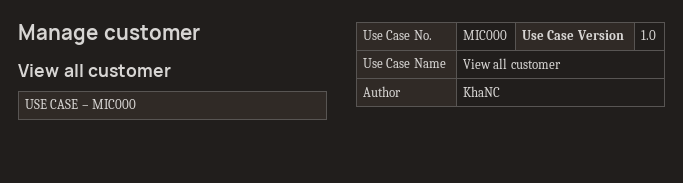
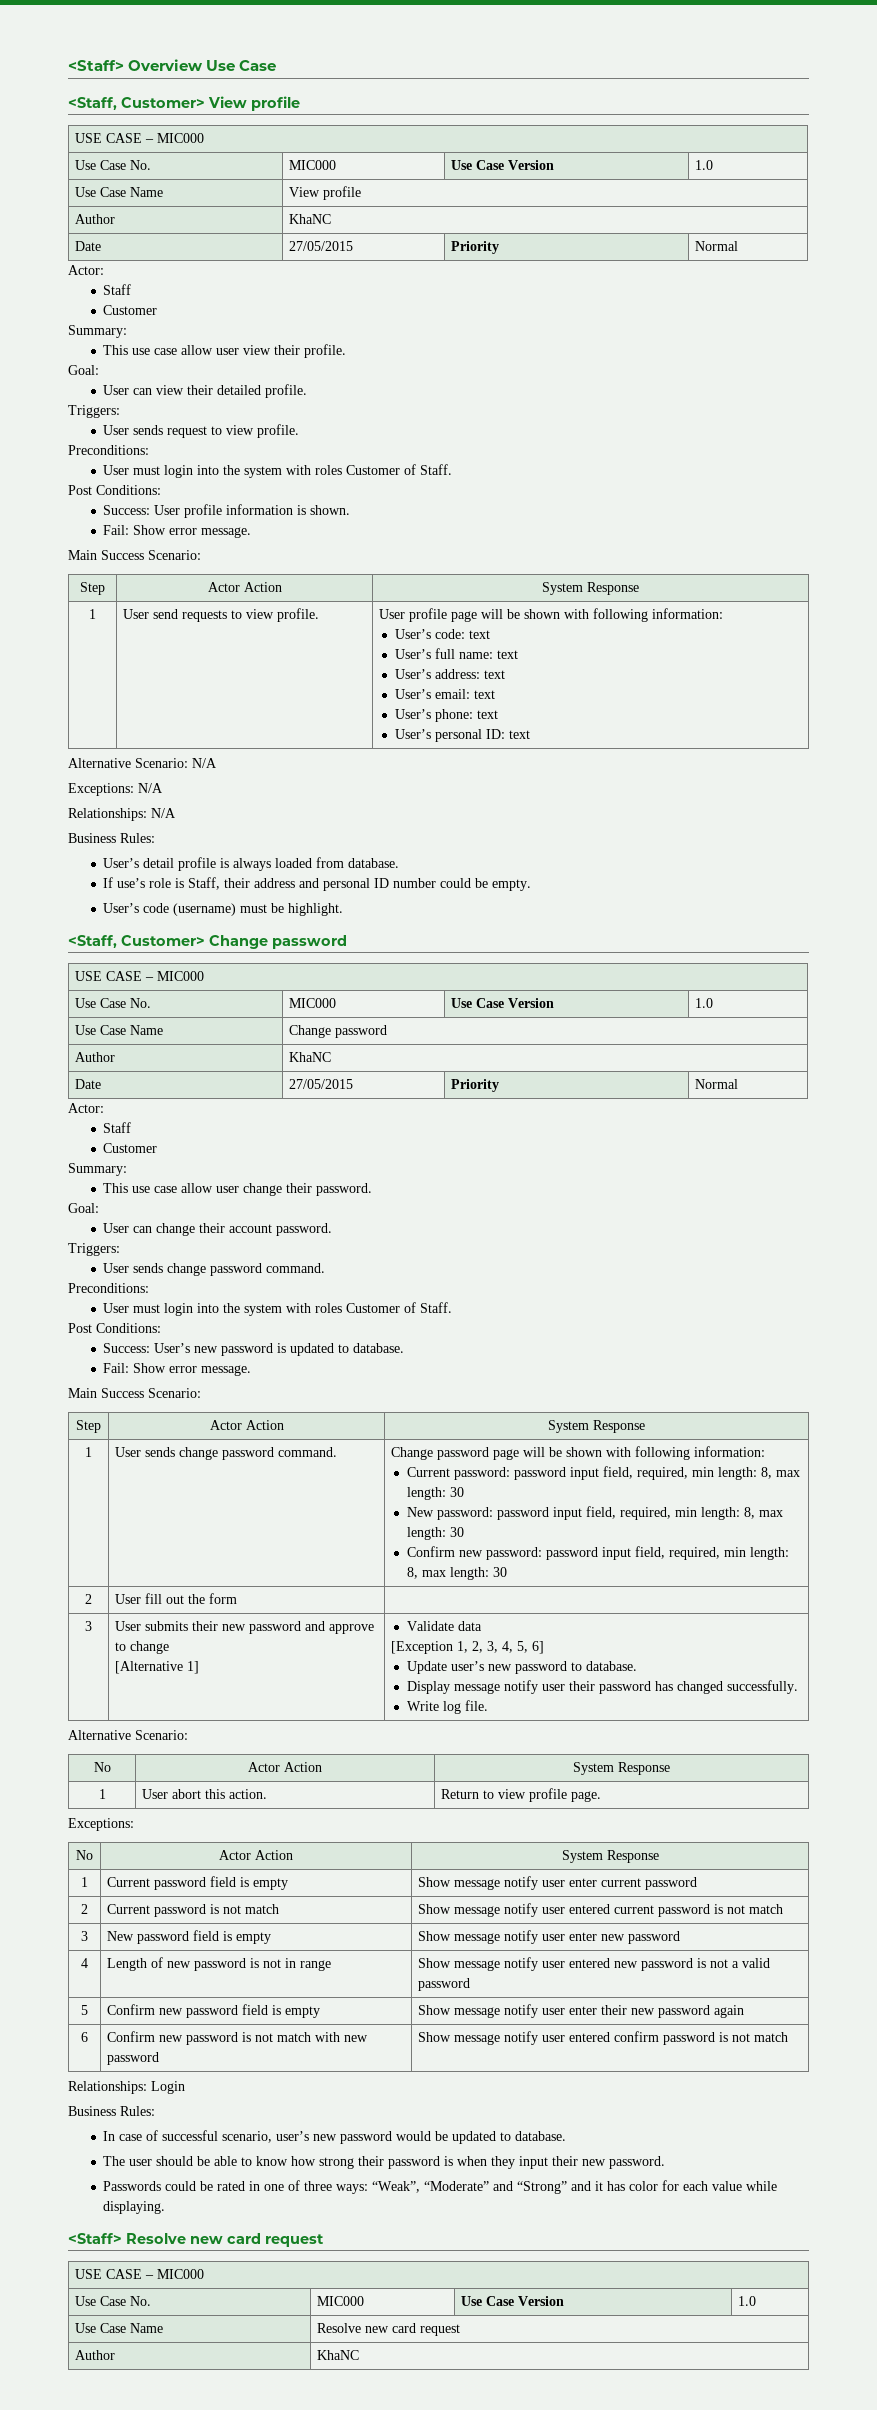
[18,24,200,45] [18,64,172,77] Manage customer // View all customer -> [68,59,277,71] [68,96,300,111] <Staff> Overview Use Case // <Staff, Customer> View profile
[493,58,561,69] [362,86,401,97] [462,86,500,97] all customer // Author | KhaNC -> [323,186,362,200] [75,214,116,224] [289,214,332,224] [75,241,102,251] [289,241,354,251] [451,241,500,254] [695,241,739,251] [68,265,104,275] [103,284,132,295] [103,305,158,315] [68,325,127,338] [103,344,347,358] [68,365,99,375] [103,384,308,398] [68,405,120,418] [103,424,300,438] [68,445,149,455] [103,464,453,478] [68,485,161,495] [103,504,351,518] [103,525,252,538] [68,550,201,560] [80,582,105,595] [207,582,282,592] [542,582,639,595] [89,609,96,619] [123,608,320,622] [379,608,724,622] [394,629,490,639] [394,648,518,659] [394,669,505,679] [394,689,495,699] [394,709,498,722] [394,729,530,742] [68,758,217,768] [68,783,163,796] [68,808,176,821] [68,833,155,843] [103,857,400,871] [103,877,532,891] [103,903,344,916] [68,935,347,949] [75,971,205,981] [75,998,152,1008] [289,998,337,1008] [451,998,555,1008] [695,998,714,1008] [75,1025,164,1035] [289,1025,388,1038] [75,1052,116,1062] [289,1052,332,1062] [75,1079,102,1089] [289,1079,354,1089] [451,1079,500,1092] [695,1079,739,1089] [68,1103,104,1113] [103,1122,132,1133] [103,1143,158,1153] [68,1163,127,1176] [103,1183,373,1196] [68,1203,99,1213] [103,1223,333,1236] [68,1243,120,1256] [103,1263,326,1276] [68,1283,149,1293] [103,1302,453,1316] [68,1323,161,1333] [103,1343,405,1356] [103,1363,252,1376] [68,1388,201,1398] [76,1420,101,1433] [209,1420,284,1430] [548,1420,645,1433] [85,1447,92,1457] [115,1447,338,1460] [391,1446,766,1460] [406,1466,800,1480] [406,1487,464,1500] [406,1506,783,1520] [406,1527,464,1540] [406,1546,789,1560] [406,1567,507,1580] [85,1594,92,1604] [115,1593,238,1604] [85,1621,92,1631] [115,1621,375,1634] [115,1641,170,1654] [115,1661,200,1674] [406,1621,482,1631] [391,1641,545,1654] [406,1661,637,1674] [406,1680,798,1694] [406,1700,488,1714] [68,1730,188,1740] [93,1762,111,1772] [248,1762,322,1772] [573,1762,670,1775] [98,1789,106,1799] [142,1789,268,1799] [441,1788,602,1802] [68,1818,134,1831] [76,1850,93,1860] [219,1850,293,1860] [561,1850,659,1863] [81,1877,88,1887] [107,1876,289,1890] [418,1876,698,1890] [81,1904,88,1914] [107,1904,280,1917] [418,1903,784,1917] [81,1931,88,1941] [107,1930,272,1944] [418,1930,681,1944] [81,1958,88,1968] [107,1957,332,1971] [418,1957,771,1971] [418,1978,471,1991] [81,2005,88,2015] [107,2004,321,2018] [418,2004,745,2018] [81,2032,88,2042] [107,2031,369,2045] [107,2052,160,2065] [418,2031,789,2045] [68,2081,185,2094] [68,2106,155,2116] [103,2130,567,2144] [103,2156,666,2169] [103,2180,778,2194] [103,2201,166,2214] [68,2233,324,2247] [75,2269,205,2279] [75,2296,152,2306] [317,2296,365,2306] [461,2296,565,2306] [738,2296,757,2306] [75,2323,164,2333] [317,2323,461,2336] [75,2350,116,2360] [317,2350,360,2360] profile // Author | KhaNC // Date | 27/05/2015 | Priority | Normal // Actor: // Staff // Customer // Summary: // This use case allow user view their profile. // Goal: // User can view their detailed profile. // Triggers: // User sends request to view profile. // Preconditions: // User must login into the system with roles Customer of Staff. // Post Conditions: // Success: User profile information is shown. // Fail: Show error message. // Main Success Scenario: // Step | Actor Action | System Response // 1 | User send requests to view profile. | User profile page will be shown with following information: // User’s code: text // User’s full name: text // User’s address: text // User’s email: text // User’s phone: text // User’s personal ID: text // Alternative Scenario: N/A // Exceptions: N/A // Relationships: N/A // Business Rules: // User’s detail profile is always loaded from database. // If use’s role is Staff, their address and personal ID number could be empty. // User’s code (username) must be highlight. // <Staff, Customer> Change password // USE CASE – MIC000 // Use Case No. | MIC000 | Use Case Version | 1.0 // Use Case Name | Change password // Author | KhaNC // Date | 27/05/2015 | Priority | Normal // Actor: // Staff // Customer // Summary: // This use case allow user change their password. // Goal: // User can change their account password. // Triggers: // User sends change password command. // Preconditions: // User must login into the system with roles Customer of Staff. // Post Conditions: // Success: User’s new password is updated to database. // Fail: Show error message. // Main Success Scenario: // Step | Actor Action | System Response // 1 | User sends change password command. | Change password page will be shown with following information: // Current password: password input field, required, min length: 8, max length: 30 // New password: password input field, required, min length: 8, max length: 30 // Confirm new password: password input field, required, min length: 8, max length: 30 // 2 | User fill out the form | // 3 | User submits their new password and approve to change // [Alternative 1] | Validate data // [Exception 1, 2, 3, 4, 5, 6] // Update user’s new password to database. // Display message notify user their password has changed successfully. // Write log file. // Alternative Scenario: // No | Actor Action | System Response // 1 | User abort this action. | Return to view profile page. // Exceptions: // No | Actor Action | System Response // 1 | Current password field is empty | Show message notify user enter current password // 2 | Current password is not match | Show message notify user entered current password is not match // 3 | New password field is empty | Show message notify user enter new password // 4 | Length of new password is not in range | Show message notify user entered new password is not a valid password // 5 | Confirm new password field is empty | Show message notify user enter their new password again // 6 | Confirm new password is not match with new password | Show message notify user entered confirm password is not match // Relationships: Login // Business Rules: // In case of successful scenario, user’s new password would be updated to database. // The user should be able to know how strong their password is when they input their new password. // Passwords could be rated in one of three ways: “Weak”, “Moderate” and “Strong” and it has color for each value while displaying. // <Staff> Resolve new card request // USE CASE – MIC000 // Use Case No. | MIC000 | Use Case Version | 1.0 // Use Case Name | Resolve new card request // Author | KhaNC

